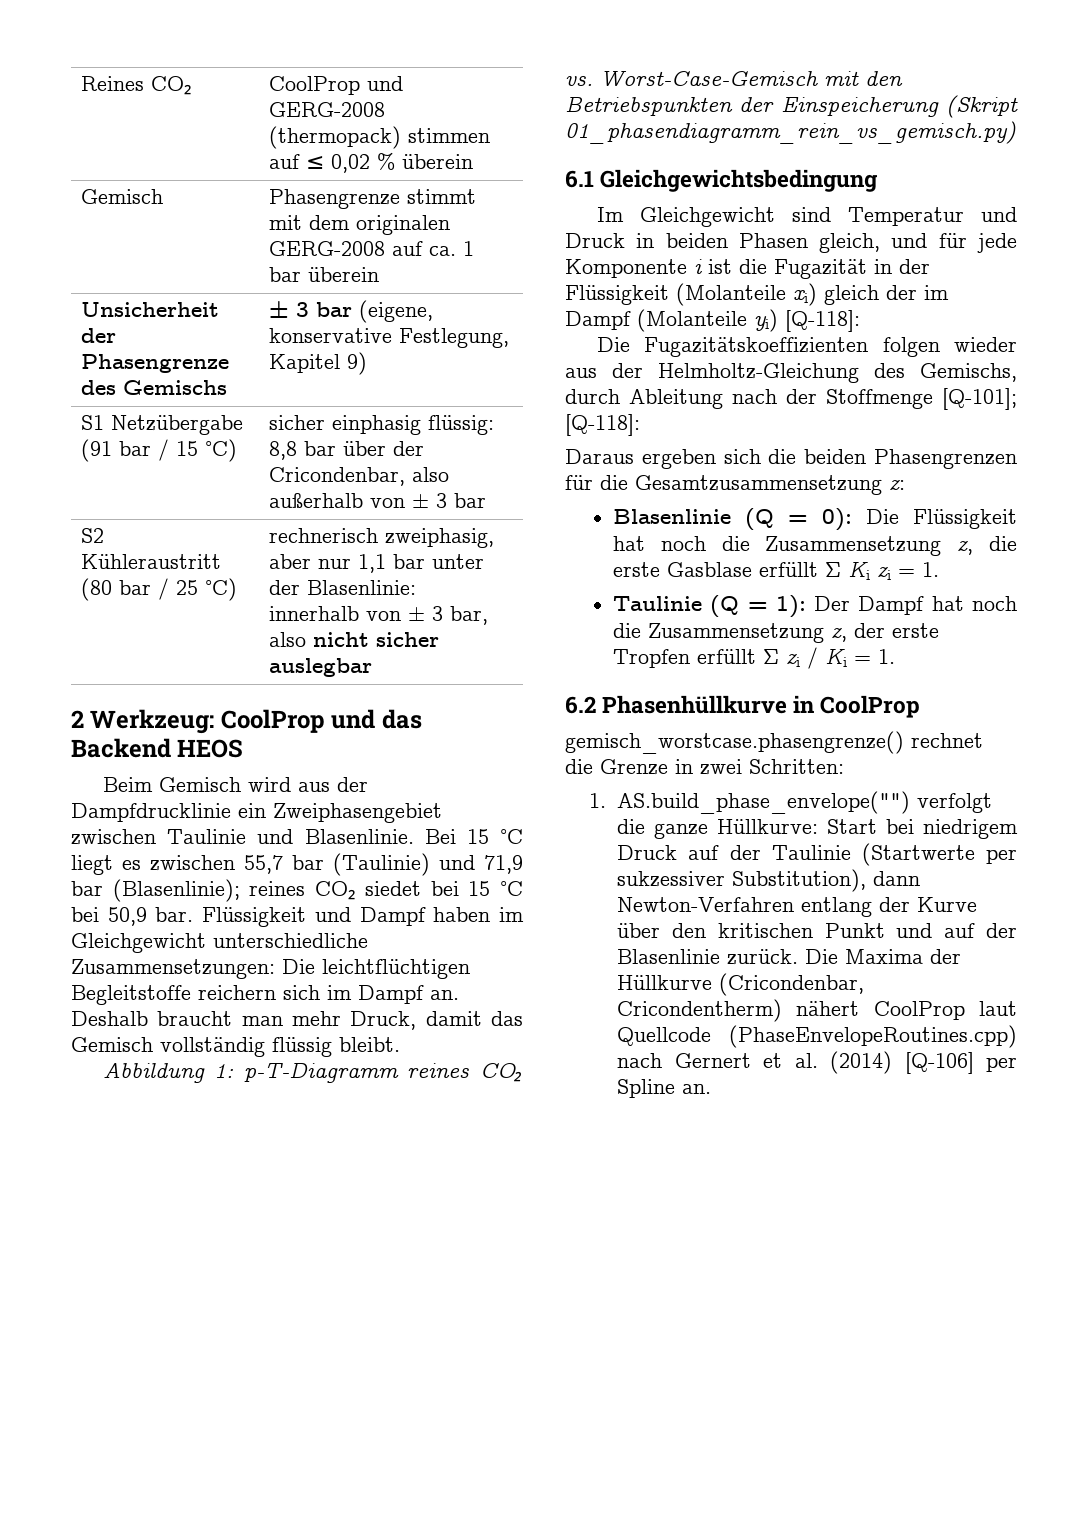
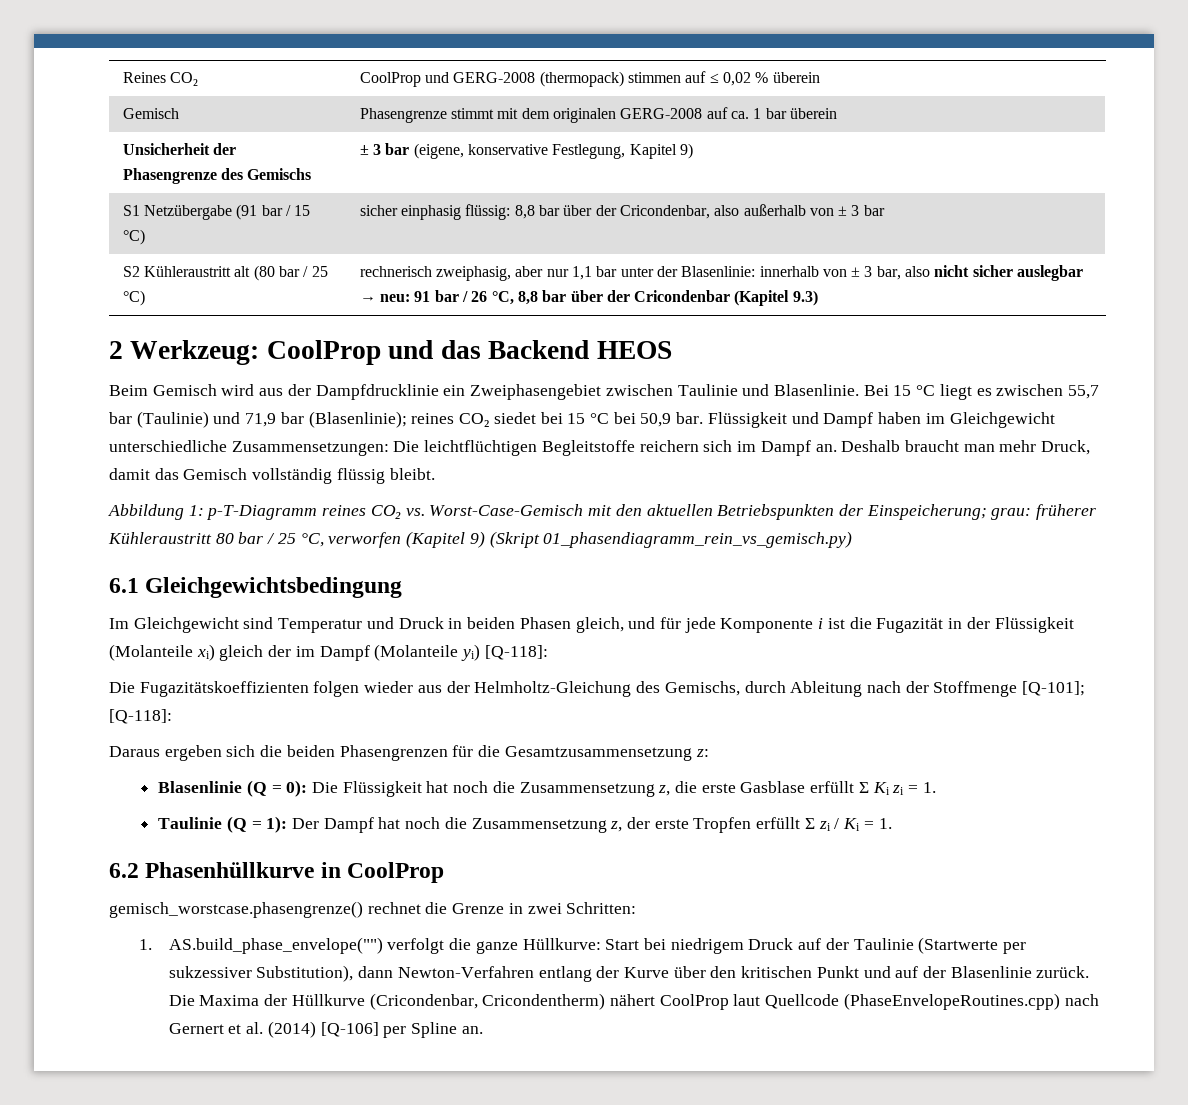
(222, 561) none -> [234,266,251,277] alt
(373, 667) none -> [359,290,818,306] → neu: 91 bar / 26 °C, 8,8 bar über der Cricondenbar (Kapitel 9.3)
(903, 78) none -> [646,504,713,516] aktuellen
[780,97,939,117] Einspeicherung -> [866,504,1097,520] [108,531,485,548] Einspeicherung; grau: früherer Kühleraustritt 80 bar / 25 °C, verworfen (Kapitel 9)

